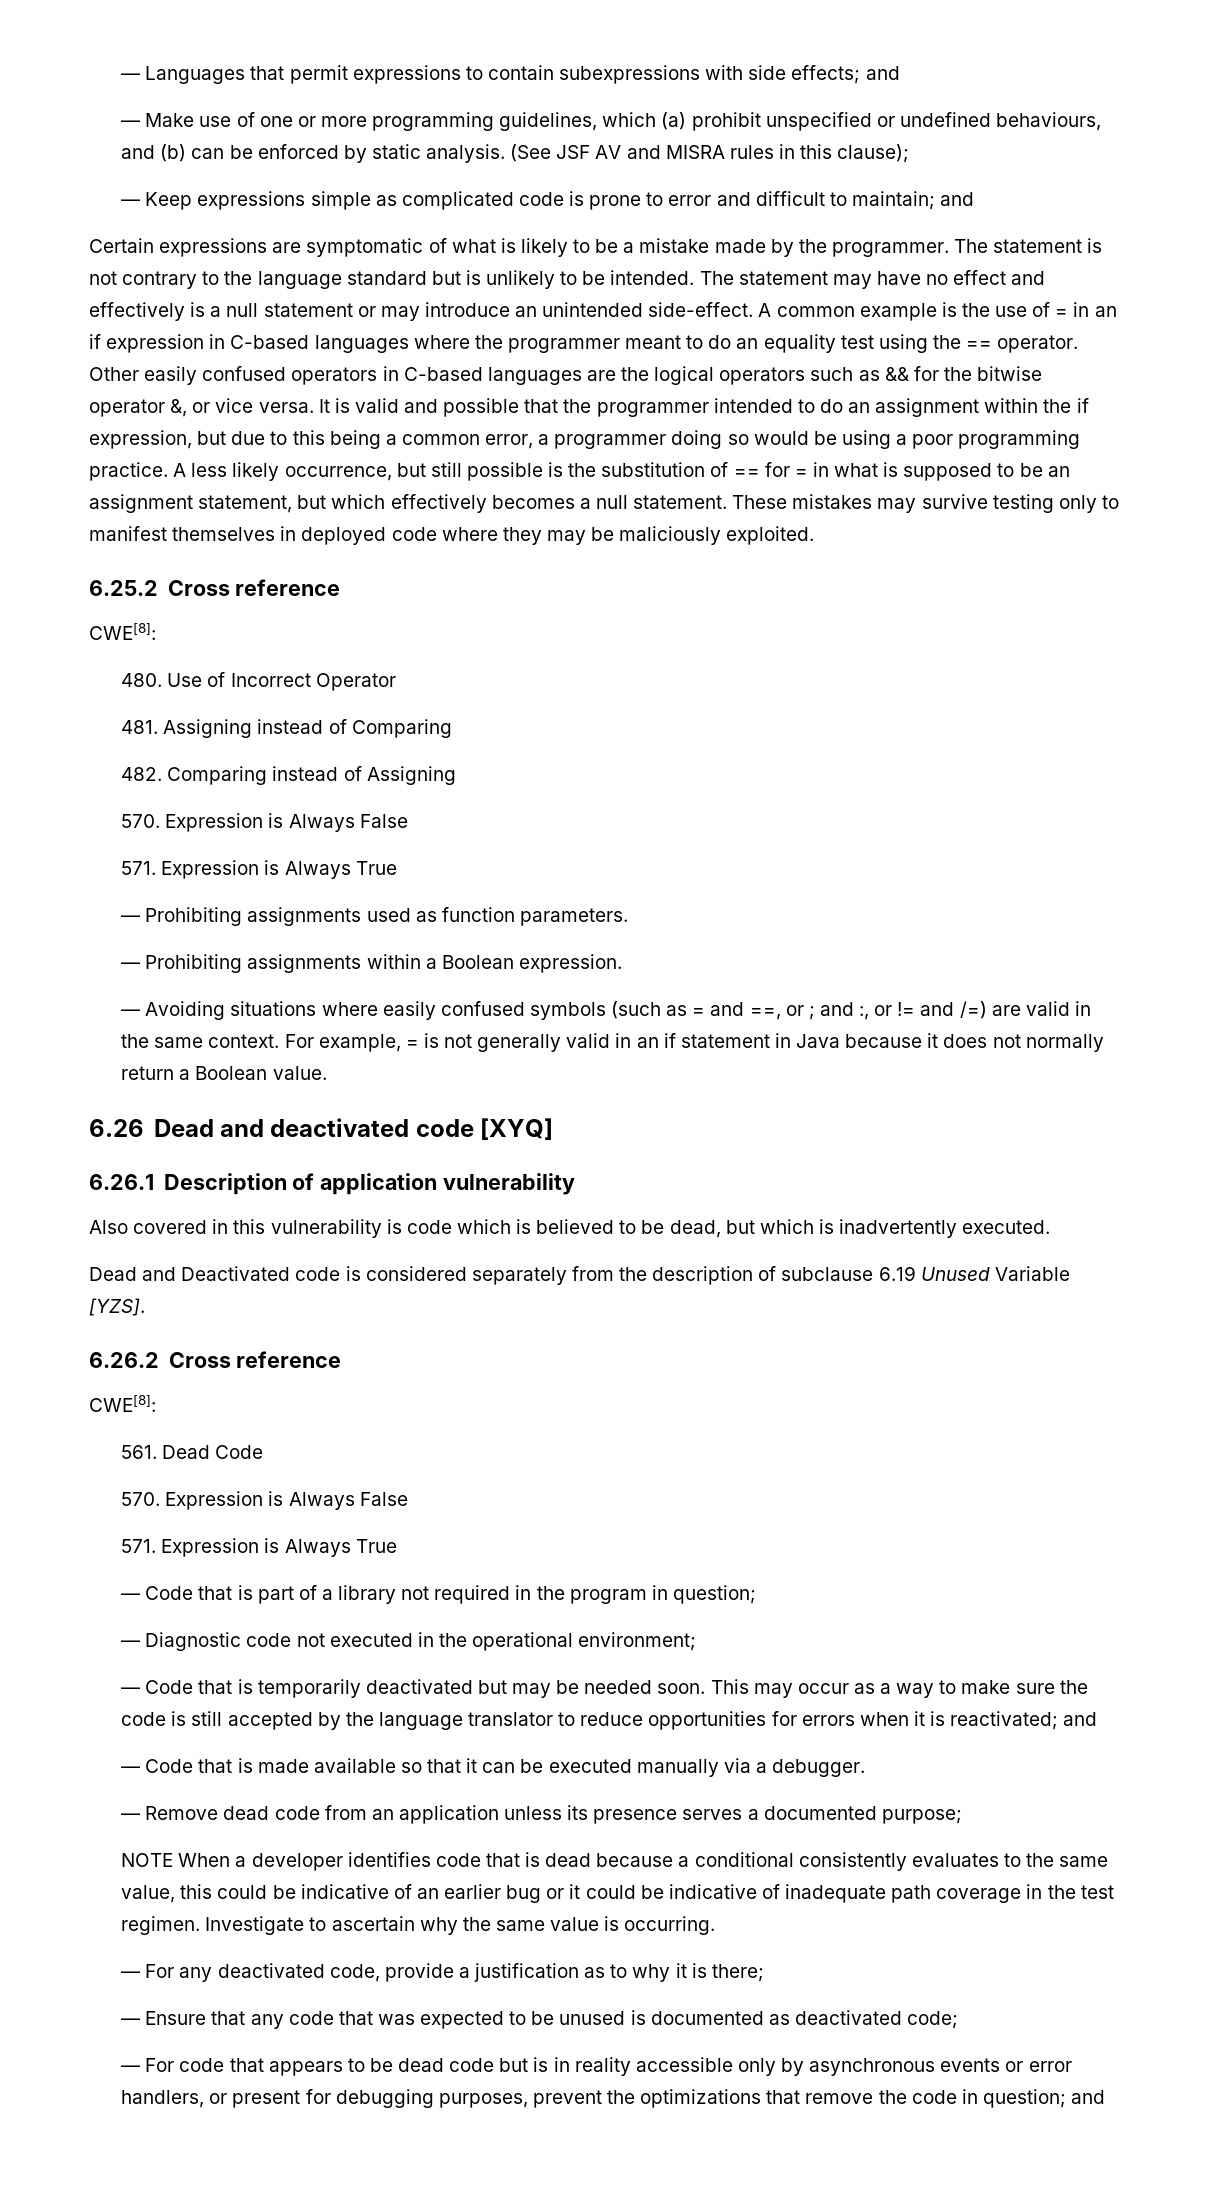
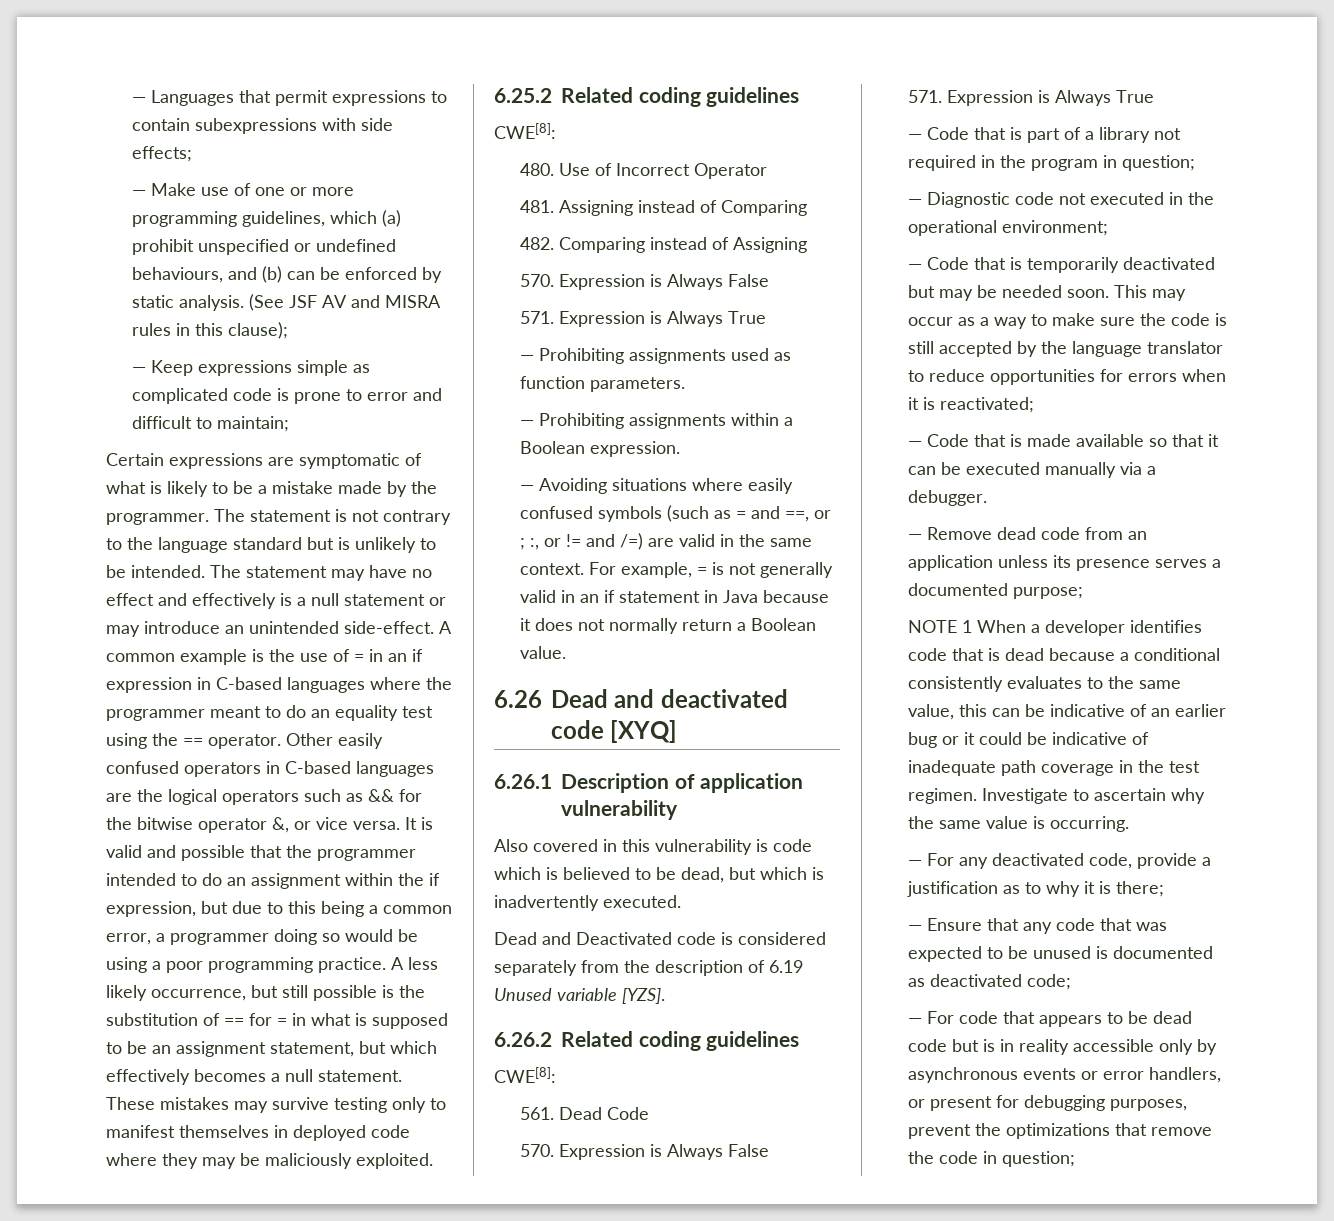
[865,66,900,80] and -> (193, 154) none
[940,192,975,206] and -> (290, 424) none
[167,579,341,596] Cross reference -> [561,87,800,107] Related coding guidelines
[819,1002,854,1016] and -> (526, 544) none
[781,1267,874,1281] subclause -> (765, 966) none
[994,1266,1070,1281] Variable -> [557,988,617,1001] variable
[168,1351,342,1368] Cross reference -> [561,1031,800,1051] Related coding guidelines
[1063,1712,1098,1726] and -> (1035, 405) none
(174, 1860) none -> [962,620,973,633] 1
[217,1885,268,1899] could -> [992,708,1021,717] can
[1071,2090,1106,2104] and -> (1076, 1159) none

